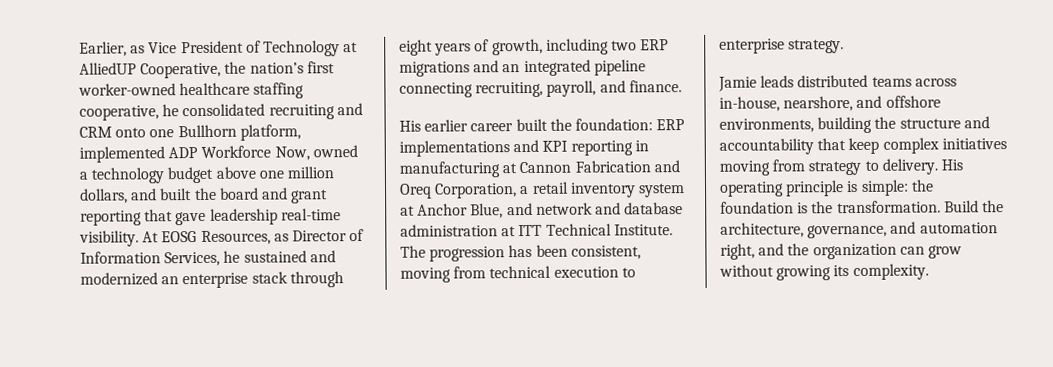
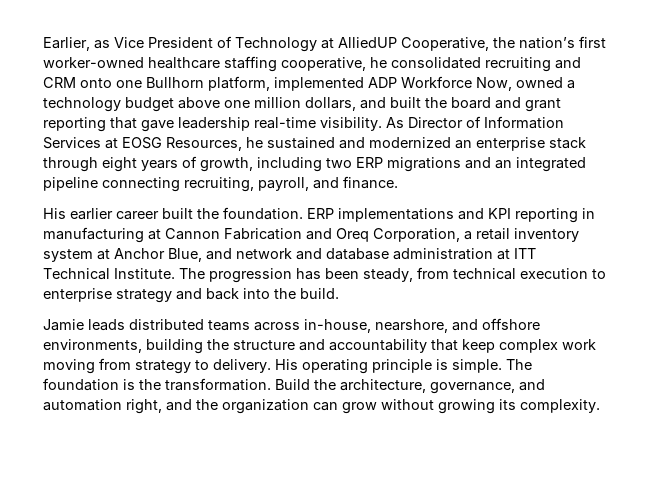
[142,228,365,245] [80,251,221,267] At EOSG Resources, as Director of Information Services, -> [386,116,564,129] [43,137,242,151] As Director of Information Services at EOSG Resources,
[574,118,653,131] foundation: -> [223,207,303,220] foundation.
[570,245,641,260] [400,267,451,283] consistent, moving -> [363,268,413,282] steady,
[788,39,845,54] strategy. -> [116,288,339,303] strategy and back into the build.
[941,138,1007,150] initiatives -> [562,339,596,350] work
[860,179,934,196] simple: the -> [452,359,532,373] simple. The

